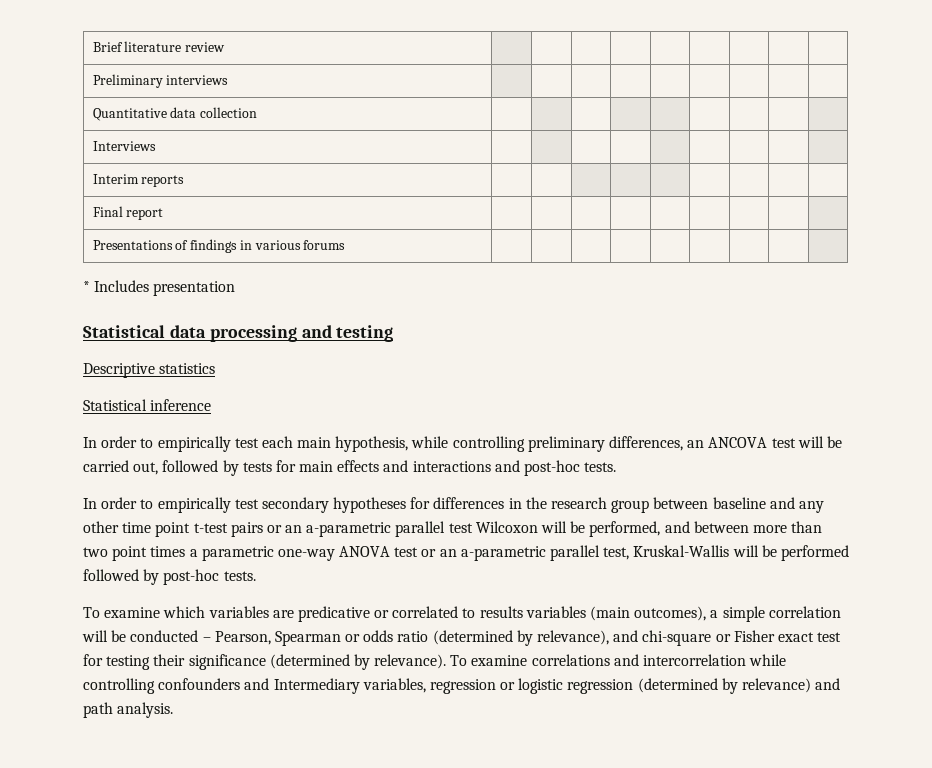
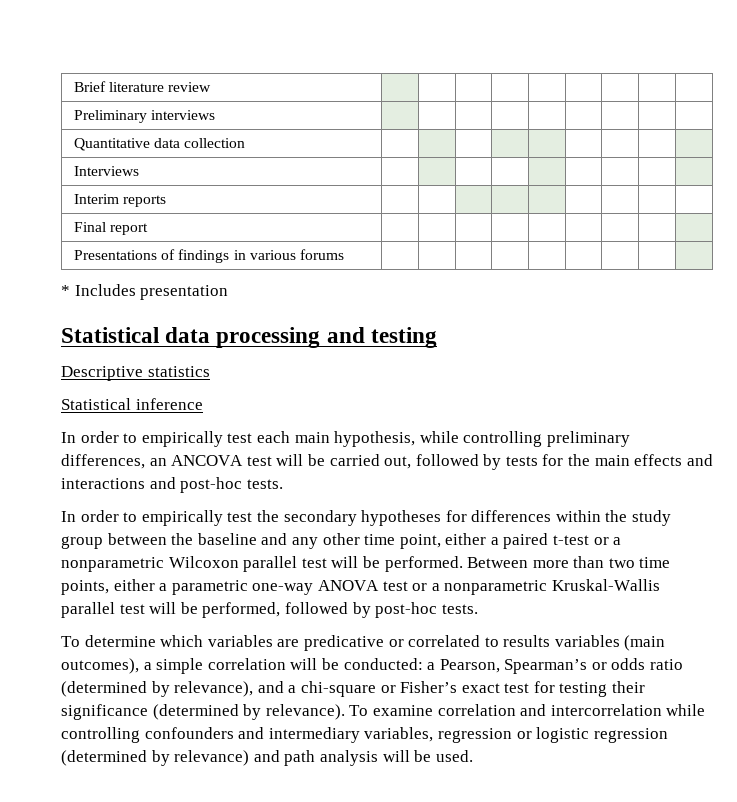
(296, 466) none -> [568,454,591,466] the
(259, 504) none -> [256,510,279,522] the
[508,497,608,509] in the research -> [555,510,672,526] within the study
(709, 503) none -> [171,533,194,545] the
[155,521,823,537] [83,546,186,561] point t-test pairs or an a-parametric parallel test Wilcoxon will be performed, and between more than two point times -> [399,533,622,549] [61,556,671,572] [61,579,155,595] point, either a paired t-test or a nonparametric Wilcoxon parallel test will be performed. Between more than two time points, either
[439,545,849,561] an a-parametric parallel test, Kruskal-Wallis will be performed -> [431,579,660,595] [61,602,281,618] a nonparametric Kruskal-Wallis parallel test will be performed,
[104,607,161,618] examine -> [84,635,156,647] determine
[130,630,341,646] conducted – Pearson, Spearman -> [343,658,588,674] conducted: a Pearson, Spearman’s
(639, 636) none -> [288,685,297,693] a
[733,630,775,642] Fisher -> [400,681,458,693] Fisher’s
[531,654,610,666] correlations -> [437,704,516,716] correlation
[273,678,360,694] Intermediary -> [268,727,360,743] intermediary
[117,702,174,718] analysis. -> [319,750,473,766] analysis will be used.

